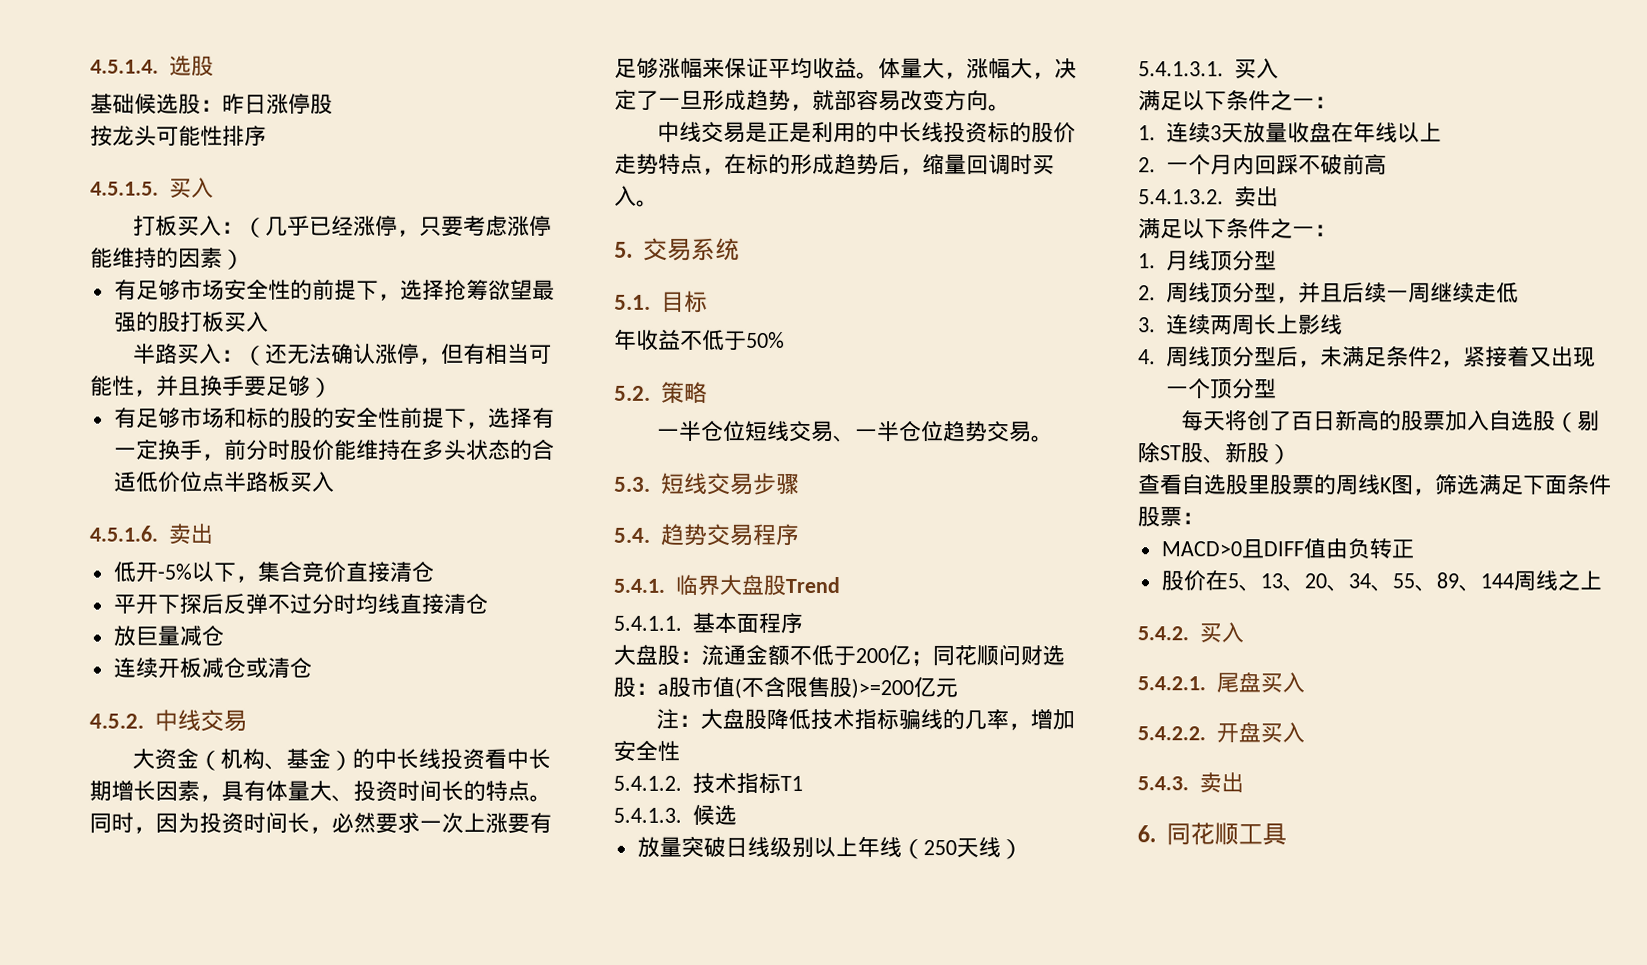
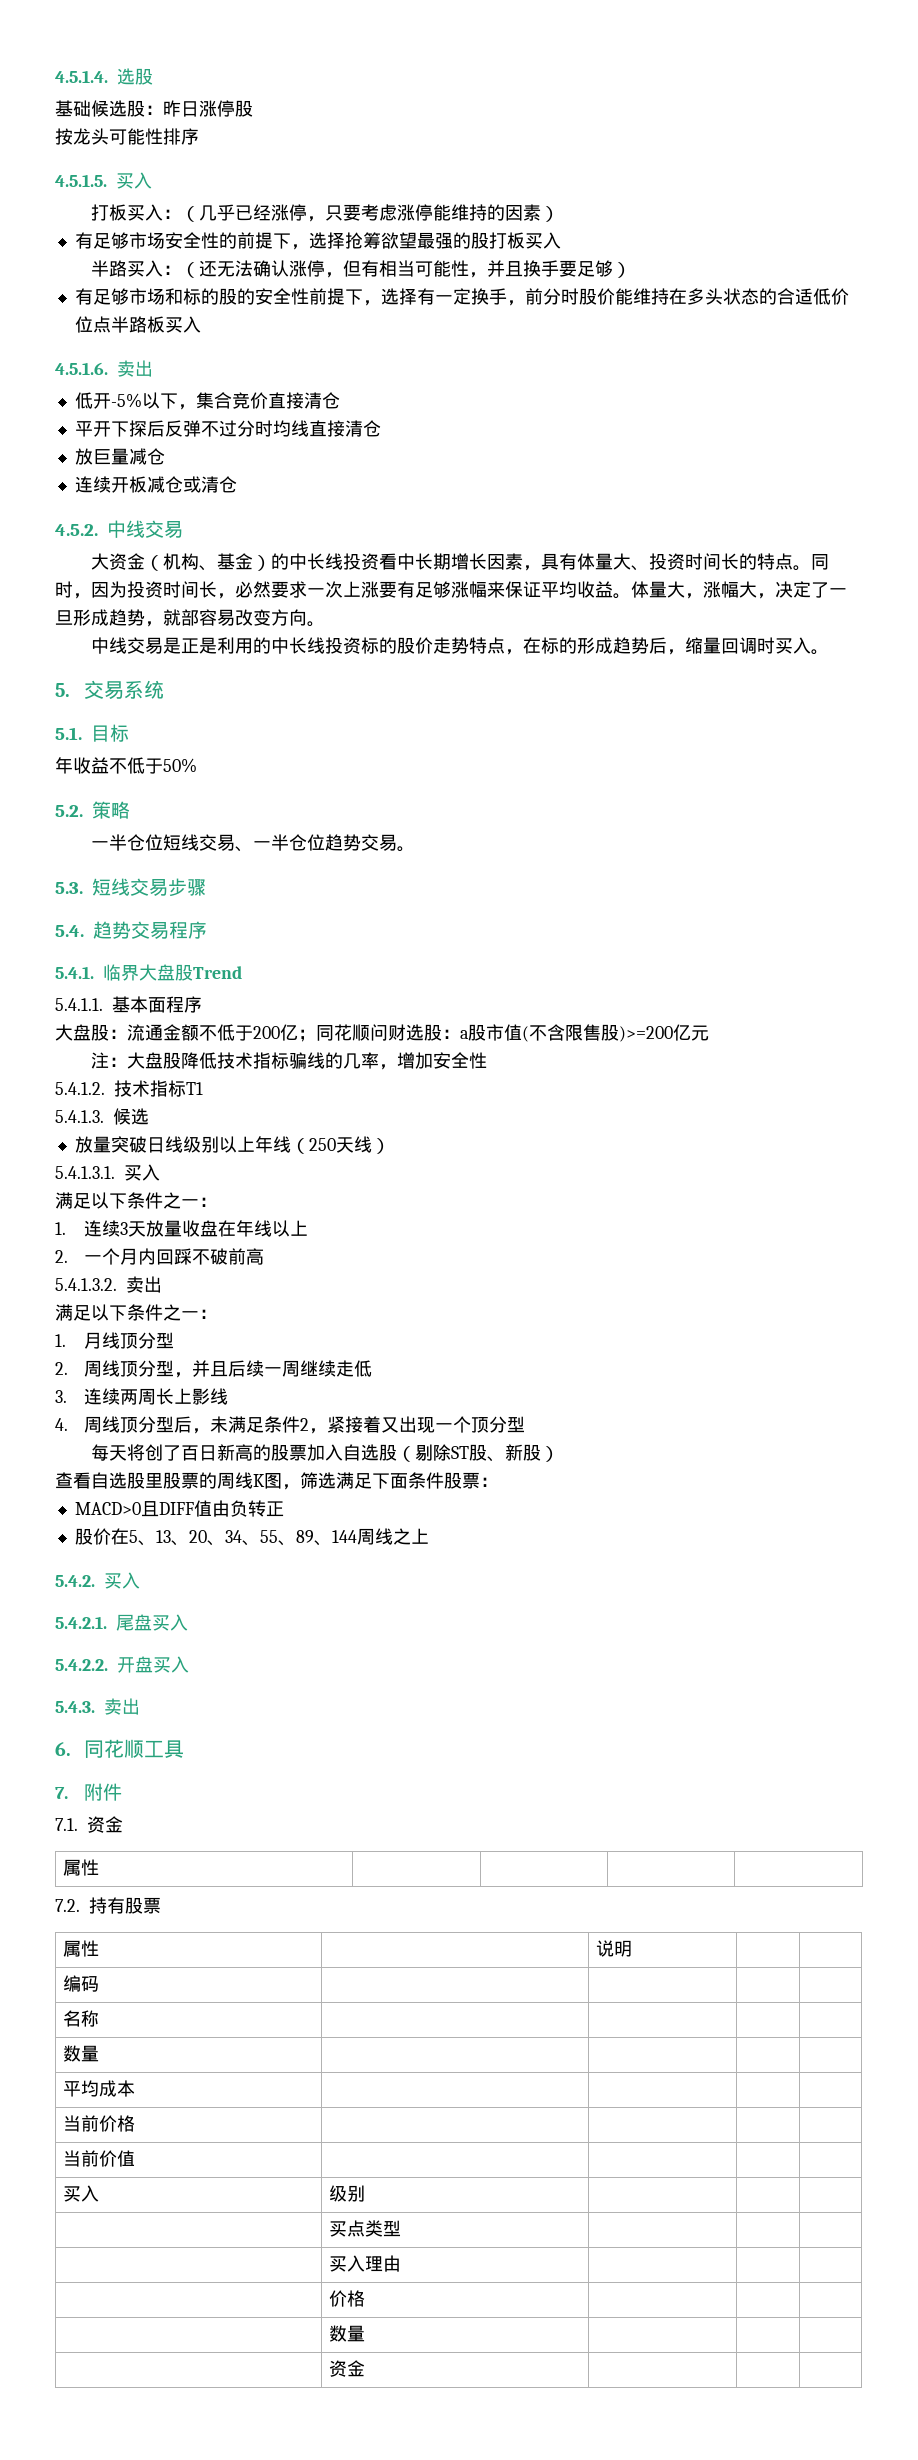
(1287, 834) none -> [55,1783,122,1801] [55,1816,123,1833] [63,1859,100,1876] [55,1897,161,1914] [63,1940,100,1957] [596,1940,633,1957] [63,1975,100,1992] [63,2010,100,2027] [63,2045,100,2062] [63,2080,136,2097] [63,2115,136,2132] [63,2150,136,2167] [63,2185,100,2202] [329,2185,366,2202] [329,2220,402,2237] [329,2255,402,2272] [329,2290,366,2307] [329,2325,366,2342] [329,2360,366,2377] // 7.附件 // 7.1.资金 // 属性 | | | | // 7.2.持有股票 // 属性 | | 说明 | | // 编码 | | | | // 名称 | | | | // 数量 | | | | // 平均成本 | | | | // 当前价格 | | | | // 当前价值 | | | | // 买入 | 级别 | | | // | 买点类型 | | | // | 买入理由 | | | // | 价格 | | | // | 数量 | | | // | 资金 | | |

